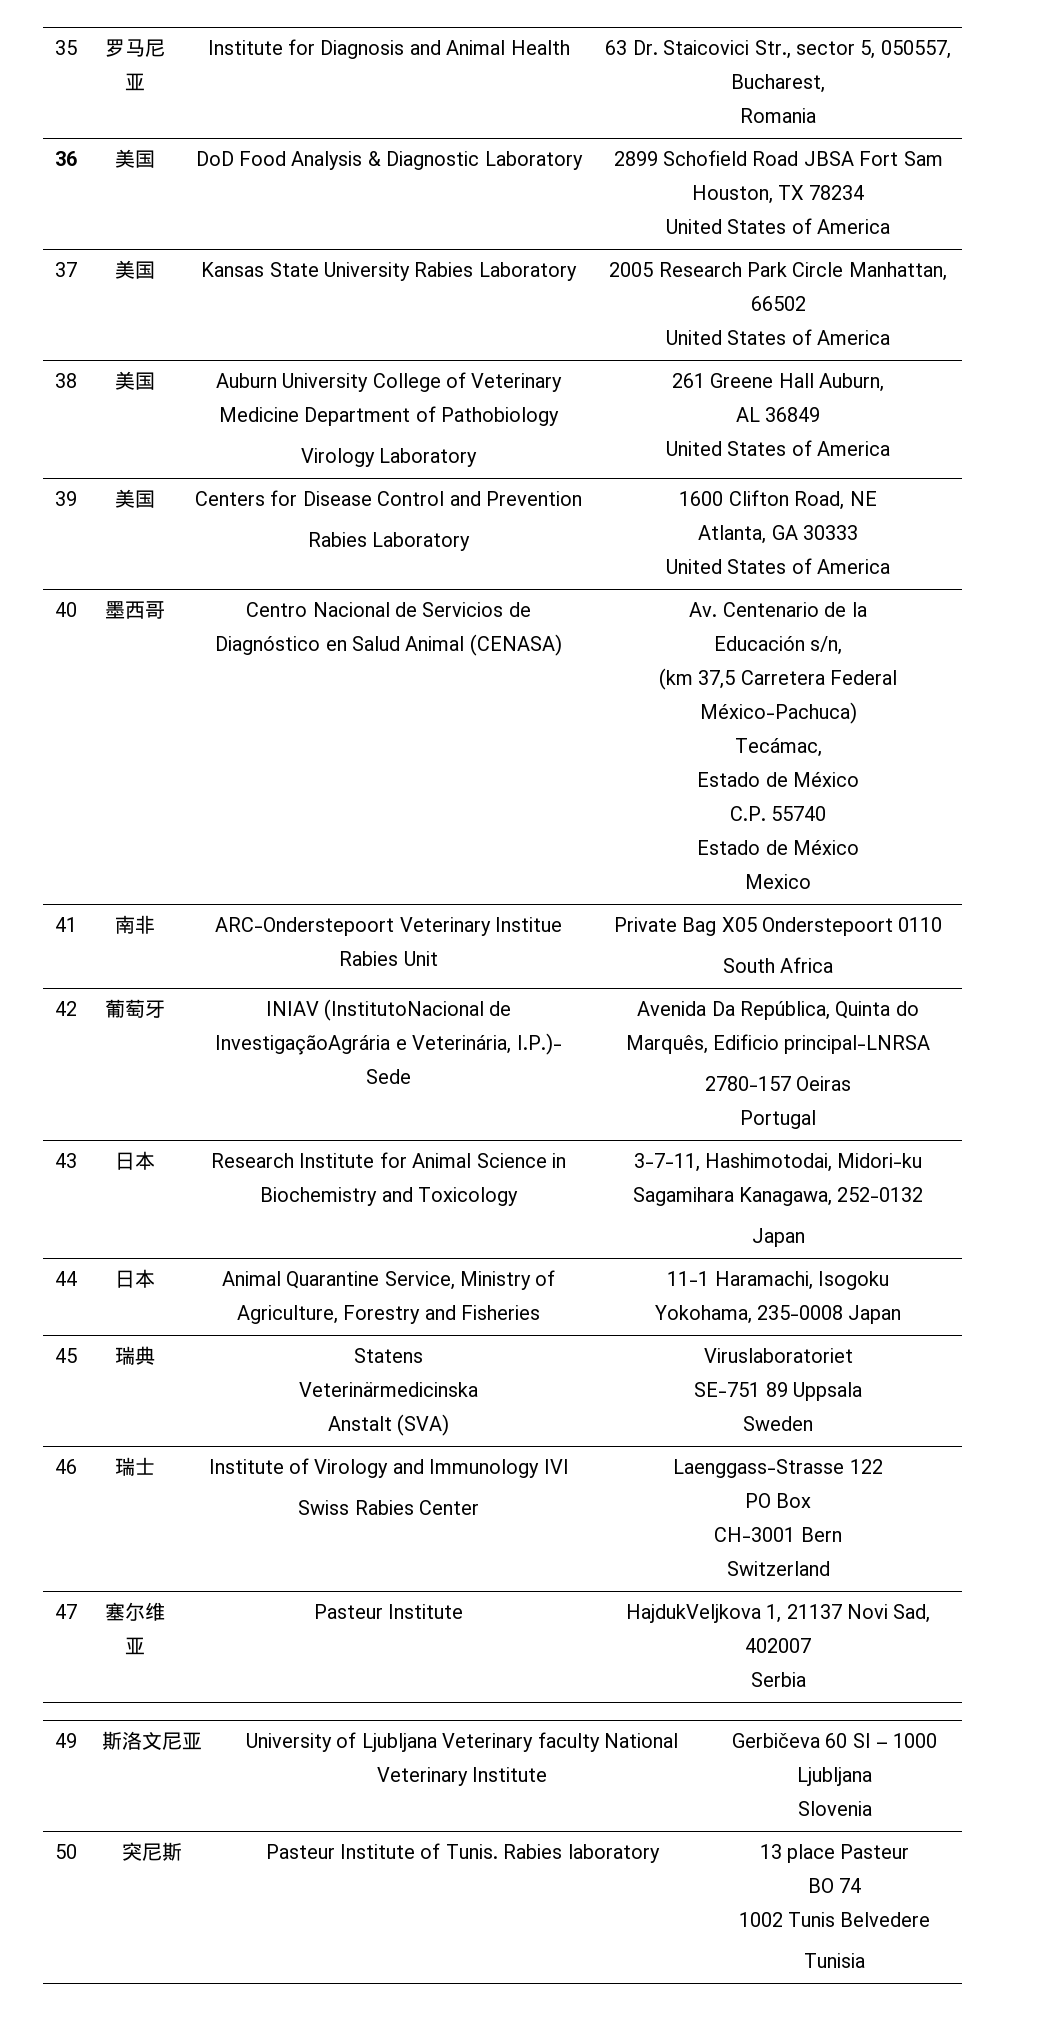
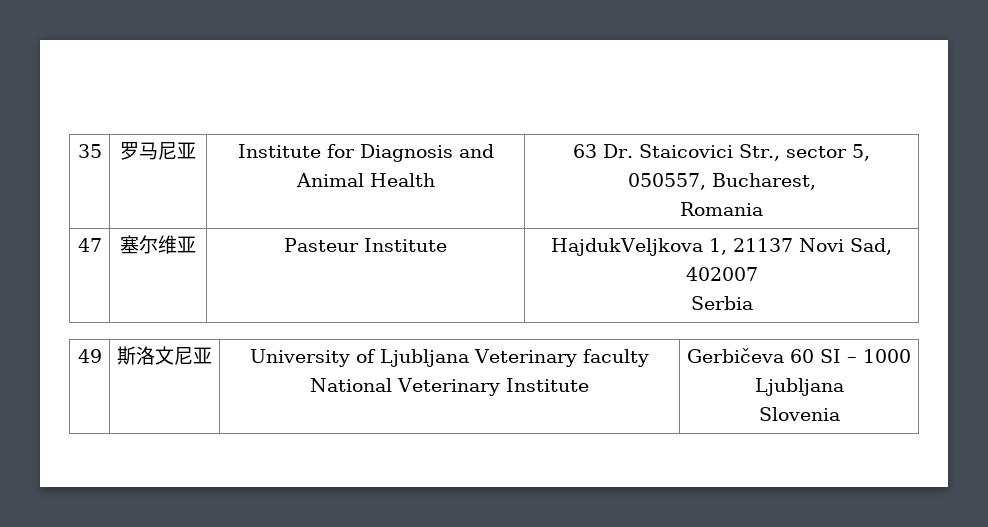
[54,151,77,166] [115,149,155,168] [195,151,583,170] [613,150,943,166] [691,185,865,204] [665,218,891,234] [54,262,77,277] [115,260,155,279] [201,262,577,281] [609,262,947,281] [750,296,806,311] [665,329,891,345] [54,373,77,388] [115,371,155,390] [215,372,563,392] [218,406,560,426] [300,448,478,467] [671,373,885,392] [735,407,821,422] [665,440,891,456] [54,491,77,506] [115,489,155,508] [195,490,582,506] [307,532,471,551] [679,490,877,510] [698,525,858,544] [665,558,891,574] [54,602,77,617] [105,601,165,619] [246,602,531,617] [215,634,562,656] [689,602,867,617] [713,636,843,655] [658,668,898,690] [699,702,857,724] [734,738,822,757] [697,772,859,787] [729,806,827,821] [697,840,859,855] [745,874,811,889] [54,917,77,932] [115,915,155,934] [215,917,562,936] [339,951,438,966] [613,917,943,936] [722,957,834,973] [54,1001,77,1016] [105,999,165,1018] [265,999,512,1021] [215,1033,562,1055] [366,1069,411,1084] [637,1001,919,1020] [625,1034,931,1054] [704,1076,852,1091] [740,1110,816,1129] [54,1153,77,1168] [115,1151,155,1170] [211,1152,566,1168] [260,1187,518,1206] [633,1153,923,1172] [632,1187,924,1206] [751,1228,805,1247] [54,1271,77,1286] [115,1269,155,1288] [221,1270,556,1290] [236,1305,541,1324] [667,1271,889,1290] [654,1305,902,1324] [54,1348,77,1363] [115,1346,155,1365] [354,1348,423,1363] [299,1382,478,1397] [327,1414,450,1436] [703,1348,853,1363] [694,1382,862,1401] [743,1416,813,1431] [54,1459,77,1474] [115,1457,155,1476] [208,1458,569,1478] [298,1500,479,1515] [673,1459,883,1478] [744,1493,812,1508] [714,1527,842,1542] [726,1561,830,1576] // 36 | 美国 | DoD Food Analysis & Diagnostic Laboratory | 2899 Schofield Road JBSA Fort Sam Houston, TX 78234 // United States of America // 37 | 美国 | Kansas State University Rabies Laboratory | 2005 Research Park Circle Manhattan, 66502 // United States of America // 38 | 美国 | Auburn University College of Veterinary Medicine Department of Pathobiology // Virology Laboratory | 261 Greene Hall Auburn, // AL 36849 // United States of America // 39 | 美国 | Centers for Disease Control and Prevention // Rabies Laboratory | 1600 Clifton Road, NE // Atlanta, GA 30333 // United States of America // 40 | 墨西哥 | Centro Nacional de Servicios de Diagnóstico en Salud Animal (CENASA) | Av. Centenario de la // Educación s/n, // (km 37,5 Carretera Federal México-Pachuca) // Tecámac, // Estado de México // C.P. 55740 // Estado de México // Mexico // 41 | 南非 | ARC-Onderstepoort Veterinary Institue Rabies Unit | Private Bag X05 Onderstepoort 0110 // South Africa // 42 | 葡萄牙 | INIAV (InstitutoNacional de InvestigaçãoAgrária e Veterinária, I.P.)- Sede | Avenida Da República, Quinta do Marquês, Edificio principal-LNRSA // 2780-157 Oeiras // Portugal // 43 | 日本 | Research Institute for Animal Science in Biochemistry and Toxicology | 3-7-11, Hashimotodai, Midori-ku Sagamihara Kanagawa, 252-0132 // Japan // 44 | 日本 | Animal Quarantine Service, Ministry of Agriculture, Forestry and Fisheries | 11-1 Haramachi, Isogoku // Yokohama, 235-0008 Japan // 45 | 瑞典 | Statens // Veterinärmedicinska // Anstalt (SVA) | Viruslaboratoriet // SE-751 89 Uppsala // Sweden // 46 | 瑞士 | Institute of Virology and Immunology IVI // Swiss Rabies Center | Laenggass-Strasse 122 // PO Box // CH-3001 Bern // Switzerland -> (763, 209) none
[54,1844,77,1859] [122,1842,182,1861] [265,1843,660,1863] [759,1844,910,1863] [807,1878,862,1893] [738,1912,931,1927] [804,1953,865,1968] // 50 | 突尼斯 | Pasteur Institute of Tunis. Rabies laboratory | 13 place Pasteur // BO 74 // 1002 Tunis Belvedere // Tunisia -> (840, 414) none

